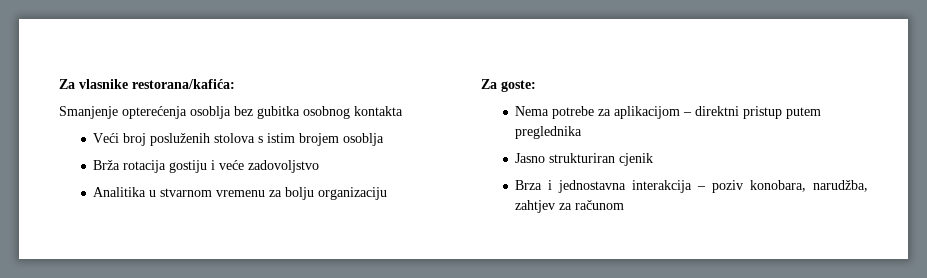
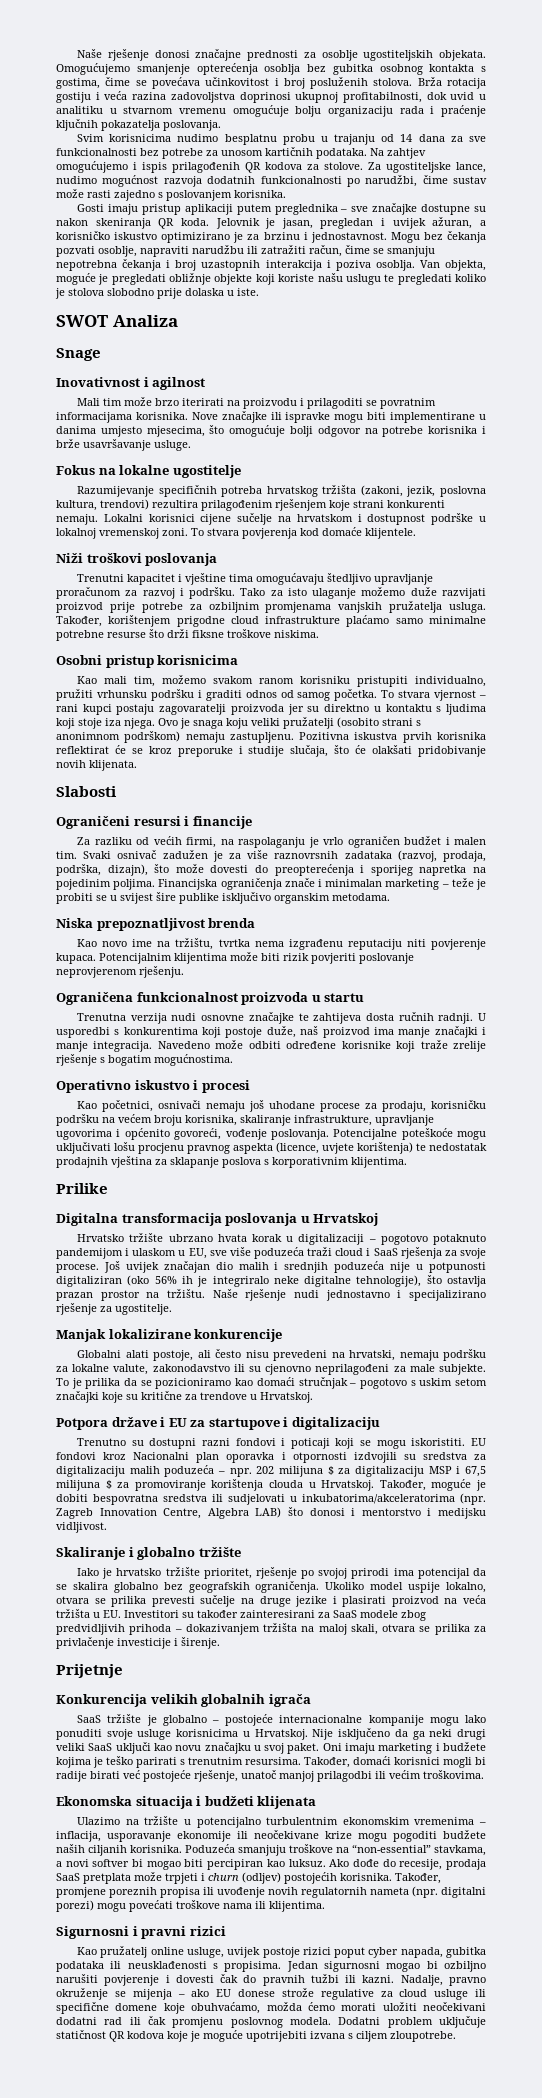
[59,79,235,89] [59,106,118,119] Za vlasnike restorana/kafića: // Smanjenje -> [77,49,486,61] [56,63,190,75] Naše rješenje donosi značajne prednosti za osoblje ugostiteljskih objekata. Omogućujemo smanjenje
[93,133,385,146] [93,160,320,173] [93,187,147,197] // Veći broj posluženih stolova s istim brojem osoblja // Brža rotacija gostiju i veće zadovoljstvo // Analitika -> [481,66,486,72] [56,77,487,89] [56,91,486,103] [56,106,103,114] s gostima, čime se povećava učinkovitost i broj posluženih stolova. Brža rotacija gostiju i veća razina zadovoljstva doprinosi ukupnoj profitabilnosti, dok uvid u analitiku
[269,190,283,197] za -> [232,105,289,117] omogućuje
[481,79,536,92] [515,106,822,119] [515,126,583,139] [515,153,654,166] [515,180,868,193] [515,200,625,213] // Za goste: // Nema potrebe za aplikacijom – direktni pristup putem preglednika // Jasno strukturiran cjenik // Brza i jednostavna interakcija – poziv konobara, narudžba, zahtjev za računom -> [399,105,487,117] [56,119,221,131] [77,134,487,145] [56,147,426,159] [56,161,486,173] [56,175,487,187] [56,189,286,201] [77,203,486,215] [56,217,486,229] [56,231,486,243] [56,245,435,257] [56,259,487,271] [56,273,487,285] [55,288,259,299] [56,315,178,327] [56,348,101,361] [56,377,206,390] [77,397,437,409] [56,411,487,423] [56,425,487,437] [56,439,191,451] [56,465,241,478] [77,485,486,497] [56,499,445,511] [56,513,487,525] [56,527,416,539] [56,553,218,566] [77,573,434,585] [56,587,486,599] [56,601,486,613] [56,615,486,627] [56,629,319,641] [56,655,239,668] [77,675,486,687] [56,689,487,701] [56,704,487,715] [56,717,421,729] [56,731,486,743] [56,745,487,757] [56,760,137,771] [56,786,117,797] [56,816,252,829] [77,836,487,848] [56,850,486,862] [56,864,487,876] [56,878,486,890] [56,892,390,904] [56,918,256,931] [77,938,486,950] [56,952,414,964] [56,966,184,978] [56,992,365,1005] [77,1012,486,1024] [56,1026,487,1038] [56,1040,487,1052] [56,1054,233,1066] [56,1080,250,1093] [77,1100,486,1112] [56,1114,434,1126] [56,1128,486,1140] [56,1142,487,1154] [56,1156,407,1168] [56,1183,108,1194] [56,1213,379,1226] [77,1233,486,1245] [56,1247,487,1259] [56,1261,487,1273] [56,1275,487,1287] [56,1289,487,1301] [56,1303,172,1315] [56,1329,283,1342] [77,1349,486,1361] [56,1364,486,1375] [56,1377,487,1389] [56,1391,313,1403] [56,1417,380,1430] [77,1438,486,1449] [56,1452,487,1463] [56,1465,487,1477] [56,1479,487,1491] [56,1493,486,1505] [56,1507,487,1519] [56,1522,107,1533] [56,1547,241,1560] [77,1567,486,1579] [56,1581,487,1593] [56,1595,486,1607] [56,1609,426,1621] [56,1623,486,1635] [56,1637,220,1649] [56,1664,123,1678] [56,1694,311,1707] [77,1714,486,1726] [56,1728,487,1740] [56,1742,487,1754] [56,1756,486,1768] [56,1770,484,1782] [56,1796,317,1809] [77,1816,486,1828] [56,1830,486,1842] [56,1844,486,1856] [56,1859,486,1870] [56,1872,441,1884] [56,1886,486,1898] [56,1900,325,1912] [56,1926,226,1939] [77,1946,486,1958] [56,1961,486,1972] [56,1974,486,1986] [56,1988,486,2000] [56,2002,486,2014] [56,2016,486,2028] [56,2030,456,2042] rada i praćenje ključnih pokazatelja poslovanja. // Svim korisnicima nudimo besplatnu probu u trajanju od 14 dana za sve funkcionalnosti bez potrebe za unosom kartičnih podataka. Na zahtjev omogućujemo i ispis prilagođenih QR kodova za stolove. Za ugostiteljske lance, nudimo mogućnost razvoja dodatnih funkcionalnosti po narudžbi, čime sustav može rasti zajedno s poslovanjem korisnika. // Gosti imaju pristup aplikaciji putem preglednika – sve značajke dostupne su nakon skeniranja QR koda. Jelovnik je jasan, pregledan i uvijek ažuran, a korisničko iskustvo optimizirano je za brzinu i jednostavnost. Mogu bez čekanja pozvati osoblje, napraviti narudžbu ili zatražiti račun, čime se smanjuju nepotrebna čekanja i broj uzastopnih interakcija i poziva osoblja. Van objekta, moguće je pregledati obližnje objekte koji koriste našu uslugu te pregledati koliko je stolova slobodno prije dolaska u iste. // SWOT Analiza // Snage // Inovativnost i agilnost // Mali tim može brzo iterirati na proizvodu i prilagoditi se povratnim informacijama korisnika. Nove značajke ili ispravke mogu biti implementirane u danima umjesto mjesecima, što omogućuje bolji odgovor na potrebe korisnika i brže usavršavanje usluge. // Fokus na lokalne ugostitelje // Razumijevanje specifičnih potreba hrvatskog tržišta (zakoni, jezik, poslovna kultura, trendovi) rezultira prilagođenim rješenjem koje strani konkurenti nemaju. Lokalni korisnici cijene sučelje na hrvatskom i dostupnost podrške u lokalnoj vremenskoj zoni. To stvara povjerenja kod domaće klijentele. // Niži troškovi poslovanja // Trenutni kapacitet i vještine tima omogućavaju štedljivo upravljanje proračunom za razvoj i podršku. Tako za isto ulaganje možemo duže razvijati proizvod prije potrebe za ozbiljnim promjenama vanjskih pružatelja usluga. Također, korištenjem prigodne cloud infrastrukture plaćamo samo minimalne potrebne resurse što drži fiksne troškove niskima. // Osobni pristup korisnicima // Kao mali tim, možemo svakom ranom korisniku pristupiti individualno, pružiti vrhunsku podršku i graditi odnos od samog početka. To stvara vjernost – rani kupci postaju zagovaratelji proizvoda jer su direktno u kontaktu s ljudima koji stoje iza njega. Ovo je snaga koju veliki pružatelji (osobito strani s anonimnom podrškom) nemaju zastupljenu. Pozitivna iskustva prvih korisnika reflektirat će se kroz preporuke i studije slučaja, što će olakšati pridobivanje novih klijenata. // Slabosti // Ograničeni resursi i financije // Za razliku od većih firmi, na raspolaganju je vrlo ograničen budžet i malen tim. Svaki osnivač zadužen je za više raznovrsnih zadataka (razvoj, prodaja, podrška, dizajn), što može dovesti do preopterećenja i sporijeg napretka na pojedinim poljima. Financijska ograničenja znače i minimalan marketing – teže je probiti se u svijest šire publike isključivo organskim metodama. // Niska prepoznatljivost brenda // Kao novo ime na tržištu, tvrtka nema izgrađenu reputaciju niti povjerenje kupaca. Potencijalnim klijentima može biti rizik povjeriti poslovanje neprovjerenom rješenju. // Ograničena funkcionalnost proizvoda u startu // Trenutna verzija nudi osnovne značajke te zahtijeva dosta ručnih radnji. U usporedbi s konkurentima koji postoje duže, naš proizvod ima manje značajki i manje integracija. Navedeno može odbiti određene korisnike koji traže zrelije rješenje s bogatim mogućnostima. // Operativno iskustvo i procesi // Kao početnici, osnivači nemaju još uhodane procese za prodaju, korisničku podršku na većem broju korisnika, skaliranje infrastrukture, upravljanje ugovorima i općenito govoreći, vođenje poslovanja. Potencijalne poteškoće mogu uključivati lošu procjenu pravnog aspekta (licence, uvjete korištenja) te nedostatak prodajnih vještina za sklapanje poslova s korporativnim klijentima. // Prilike // Digitalna transformacija poslovanja u Hrvatskoj // Hrvatsko tržište ubrzano hvata korak u digitalizaciji – pogotovo potaknuto pandemijom i ulaskom u EU, sve više poduzeća traži cloud i SaaS rješenja za svoje procese. Još uvijek značajan dio malih i srednjih poduzeća nije u potpunosti digitaliziran (oko 56% ih je integriralo neke digitalne tehnologije), što ostavlja prazan prostor na tržištu. Naše rješenje nudi jednostavno i specijalizirano rješenje za ugostitelje. // Manjak lokalizirane konkurencije // Globalni alati postoje, ali često nisu prevedeni na hrvatski, nemaju podršku za lokalne valute, zakonodavstvo ili su cjenovno neprilagođeni za male subjekte. To je prilika da se pozicioniramo kao domaći stručnjak – pogotovo s uskim setom značajki koje su kritične za trendove u Hrvatskoj. // Potpora države i EU za startupove i digitalizaciju // Trenutno su dostupni razni fondovi i poticaji koji se mogu iskoristiti. EU fondovi kroz Nacionalni plan oporavka i otpornosti izdvojili su sredstva za digitalizaciju malih poduzeća – npr. 202 milijuna $ za digitalizaciju MSP i 67,5 milijuna $ za promoviranje korištenja clouda u Hrvatskoj. Također, moguće je dobiti bespovratna sredstva ili sudjelovati u inkubatorima/akceleratorima (npr. Zagreb Innovation Centre, Algebra LAB) što donosi i mentorstvo i medijsku vidljivost. // Skaliranje i globalno tržište // Iako je hrvatsko tržište prioritet, rješenje po svojoj prirodi ima potencijal da se skalira globalno bez geografskih ograničenja. Ukoliko model uspije lokalno, otvara se prilika prevesti sučelje na druge jezike i plasirati proizvod na veća tržišta u EU. Investitori su također zainteresirani za SaaS modele zbog predvidljivih prihoda – dokazivanjem tržišta na maloj skali, otvara se prilika za privlačenje investicije i širenje. // Prijetnje // Konkurencija velikih globalnih igrača // SaaS tržište je globalno – postojeće internacionalne kompanije mogu lako ponuditi svoje usluge korisnicima u Hrvatskoj. Nije isključeno da ga neki drugi veliki SaaS uključi kao novu značajku u svoj paket. Oni imaju marketing i budžete kojima je teško parirati s trenutnim resursima. Također, domaći korisnici mogli bi radije birati već postojeće rješenje, unatoč manjoj prilagodbi ili većim troškovima. // Ekonomska situacija i budžeti klijenata // Ulazimo na tržište u potencijalno turbulentnim ekonomskim vremenima – inflacija, usporavanje ekonomije ili neočekivane krize mogu pogoditi budžete naših ciljanih korisnika. Poduzeća smanjuju troškove na “non-essential” stavkama, a novi softver bi mogao biti percipiran kao luksuz. Ako dođe do recesije, prodaja SaaS pretplata može trpjeti i churn (odljev) postojećih korisnika. Također, promjene poreznih propisa ili uvođenje novih regulatornih nameta (npr. digitalni porezi) mogu povećati troškove nama ili klijentima. // Sigurnosni i pravni rizici // Kao pružatelj online usluge, uvijek postoje rizici poput cyber napada, gubitka podataka ili neusklađenosti s propisima. Jedan sigurnosni mogao bi ozbiljno narušiti povjerenje i dovesti čak do pravnih tužbi ili kazni. Nadalje, pravno okruženje se mijenja – ako EU donese strože regulative za cloud usluge ili specifične domene koje obuhvaćamo, možda ćemo morati uložiti neočekivani dodatni rad ili čak promjenu poslovnog modela. Dodatni problem uključuje statičnost QR kodova koje je moguće upotrijebiti izvana s ciljem zloupotrebe.

